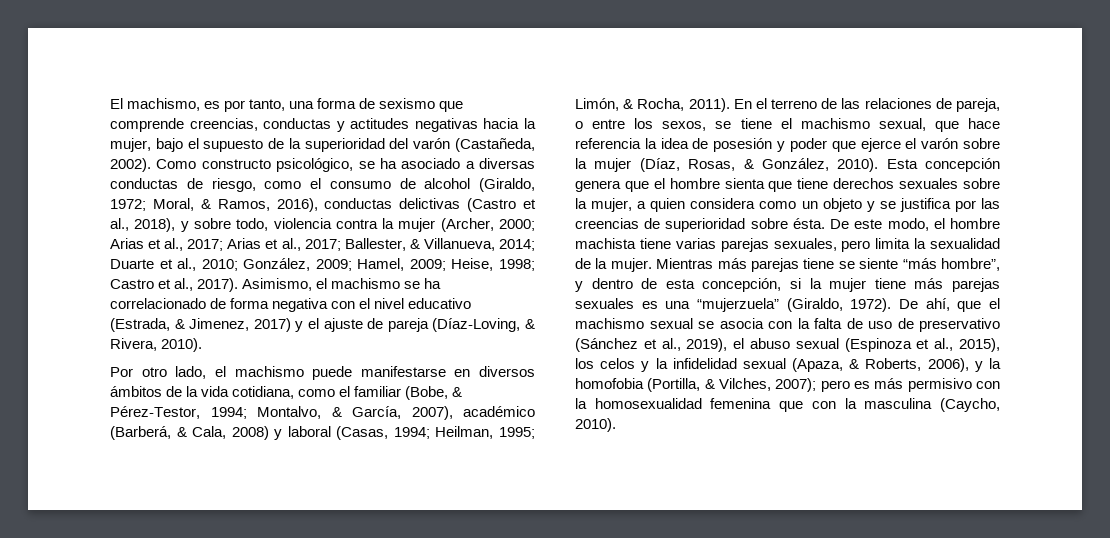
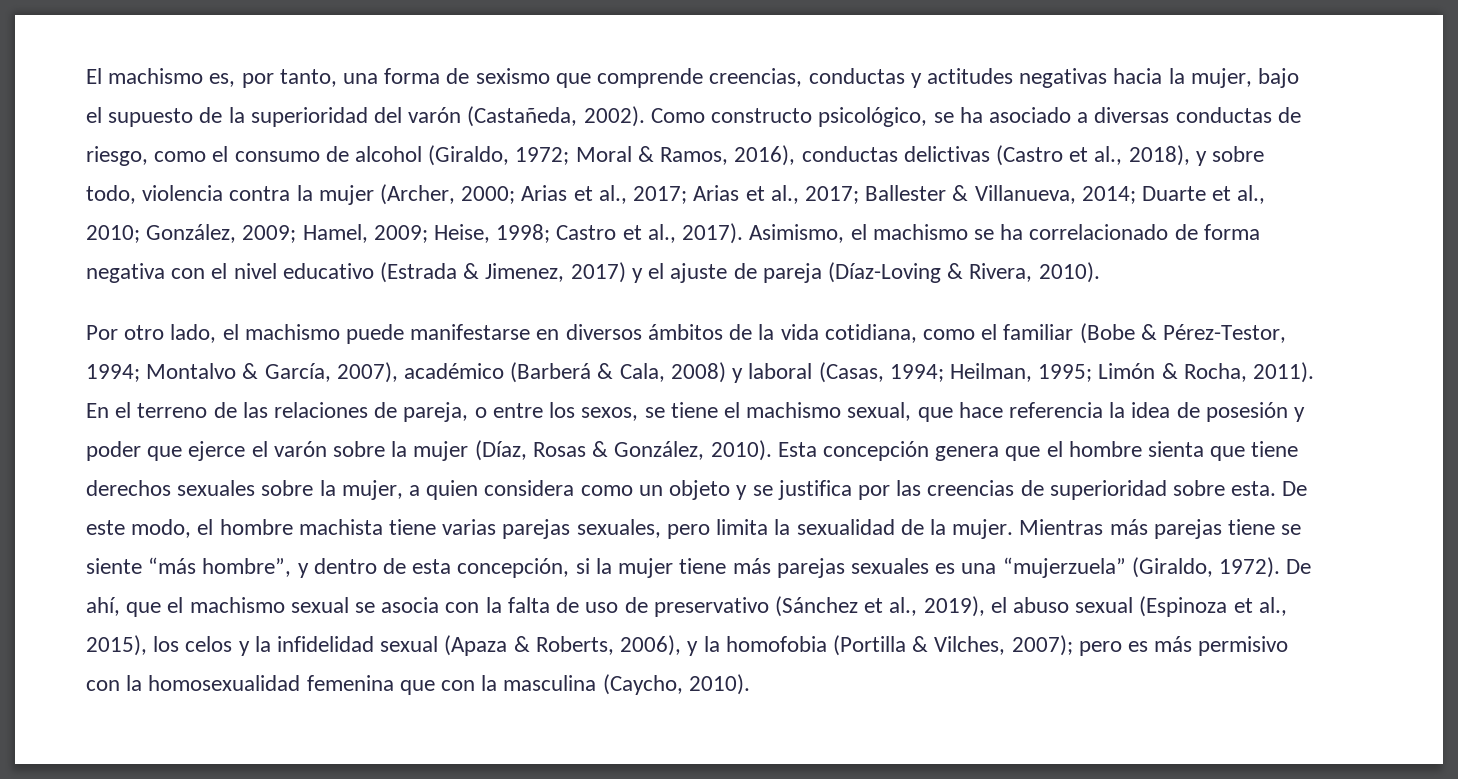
[127,98,221,111] machismo, es -> [108,68,236,87] machismo es,
[152,198,194,211] Moral, -> [575,146,632,162] Moral
[344,238,406,251] Ballester, -> [865,185,947,201] Ballester
[110,318,170,332] (Estrada, -> [380,262,458,283] (Estrada
[432,318,521,332] (Díaz-Loving, -> [827,262,941,283] (Díaz-Loving
[405,386,449,400] (Bobe, -> [1079,323,1135,344] (Bobe
[257,406,321,419] Montalvo, -> [146,363,237,379] Montalvo
[110,426,171,440] (Barberá, -> [510,362,592,383] (Barberá
[575,98,619,111] Limón, -> [1098,363,1156,379] Limón
[688,159,736,171] Rosas, -> [532,442,586,457] Rosas
[792,218,825,229] ésta. -> [1231,481,1277,496] esta.
[792,358,844,372] (Apaza, -> [444,635,508,656] (Apaza
[647,378,701,392] (Portilla, -> [832,635,906,656] (Portilla

